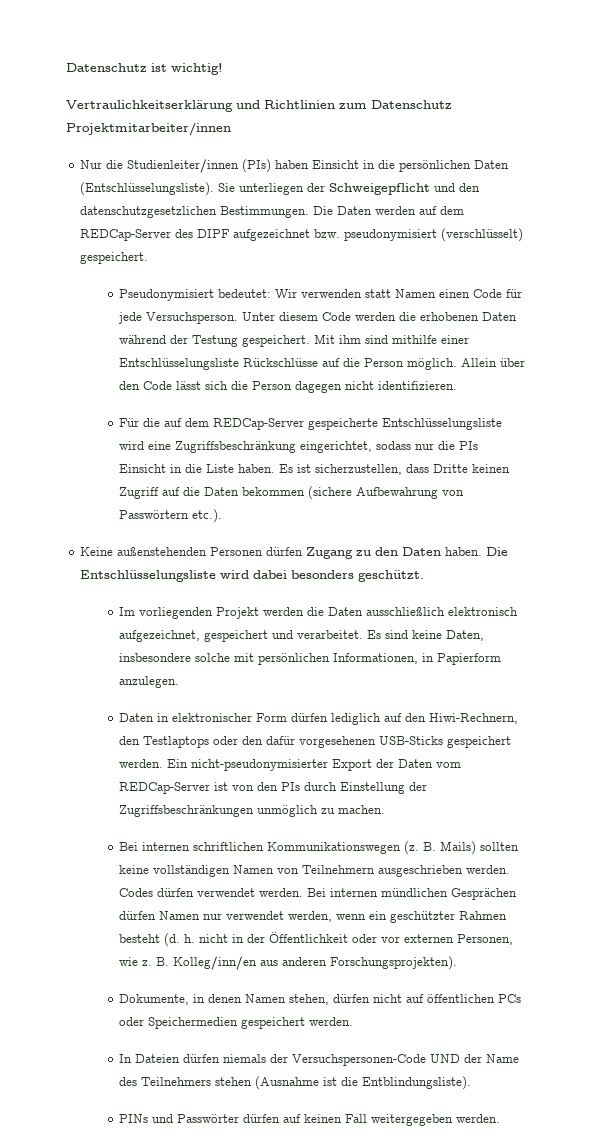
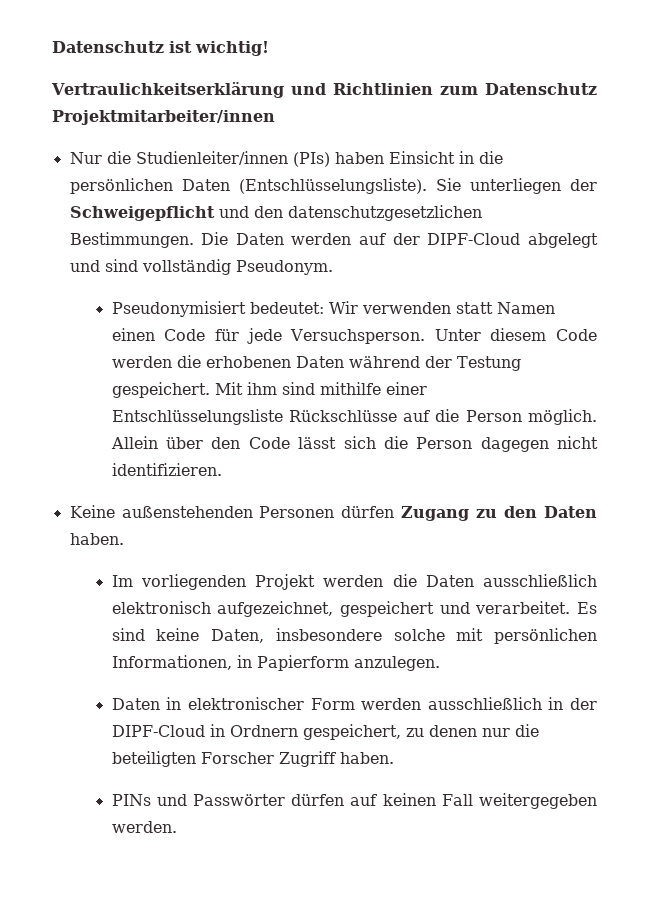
[440,206,465,215] [80,228,524,242] [80,252,149,264] dem REDCap-Server des DIPF aufgezeichnet bzw. pseudonymisiert (verschlüsselt) gespeichert. -> [392,233,598,248] [69,259,333,275] der DIPF-Cloud abgelegt und sind vollständig Pseudonym.
[119,418,503,430] [119,441,479,453] [119,464,511,475] [119,486,465,500] [119,509,223,523] // Für die auf dem REDCap-Server gespeicherte Entschlüsselungsliste wird eine Zugriffsbeschränkung eingerichtet, sodass nur die PIs Einsicht in die Liste haben. Es ist sicherzustellen, dass Dritte keinen Zugriff auf die Daten bekommen (sichere Aufbewahrung von Passwörtern etc.). -> (222, 469) none
[486,547,509,556] [80,570,425,582] Die Entschlüsselungsliste wird dabei besonders geschützt. -> (124, 539) none
[291,713,519,725] [119,736,512,748] [119,759,462,771] [119,782,428,794] [119,805,386,817] [119,841,520,855] [119,865,511,877] [119,888,518,900] [119,911,508,923] [119,932,514,947] [119,956,458,970] [119,994,522,1005] [119,1017,354,1029] [119,1054,520,1066] [119,1076,472,1090] dürfen lediglich auf den Hiwi-Rechnern, den Testlaptops oder den dafür vorgesehenen USB-Sticks gespeichert werden. Ein nicht-pseudonymisierter Export der Daten vom REDCap-Server ist von den PIs durch Einstellung der Zugriffsbeschränkungen unmöglich zu machen. // Bei internen schriftlichen Kommunikationswegen (z. B. Mails) sollten keine vollständigen Namen von Teilnehmern ausgeschrieben werden. Codes dürfen verwendet werden. Bei internen mündlichen Gesprächen dürfen Namen nur verwendet werden, wenn ein geschützter Rahmen besteht (d. h. nicht in der Öffentlichkeit oder vor externen Personen, wie z. B. Kolleg/inn/en aus anderen Forschungsprojekten). // Dokumente, in denen Namen stehen, dürfen nicht auf öffentlichen PCs oder Speichermedien gespeichert werden. // In Dateien dürfen niemals der Versuchspersonen-Code UND der Name des Teilnehmers stehen (Ausnahme ist die Entblindungsliste). -> [361,697,597,710] [111,724,539,740] [111,751,394,767] werden ausschließlich in der DIPF-Cloud in Ordnern gespeichert, zu denen nur die beteiligten Forscher Zugriff haben.

